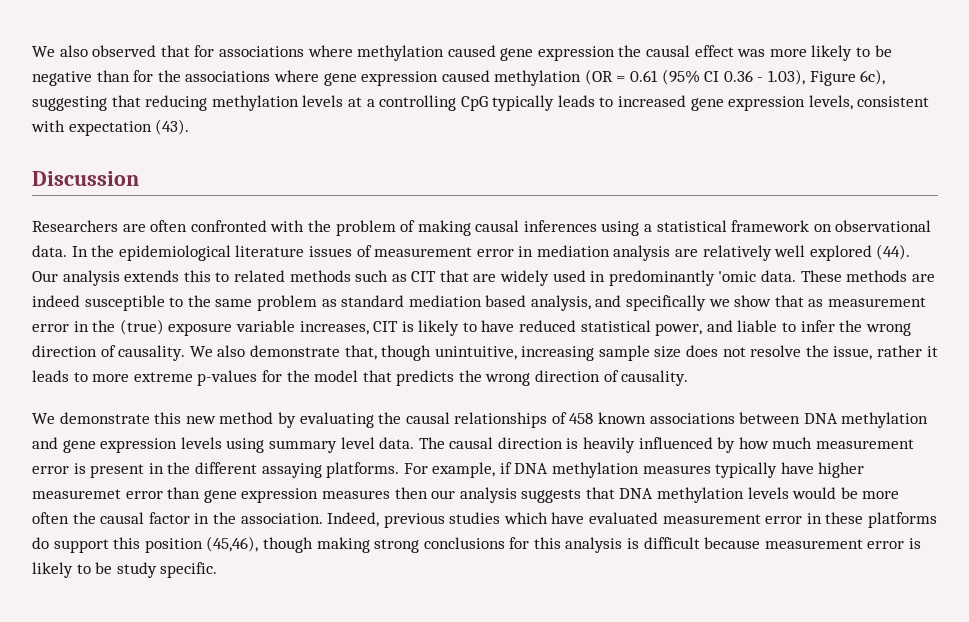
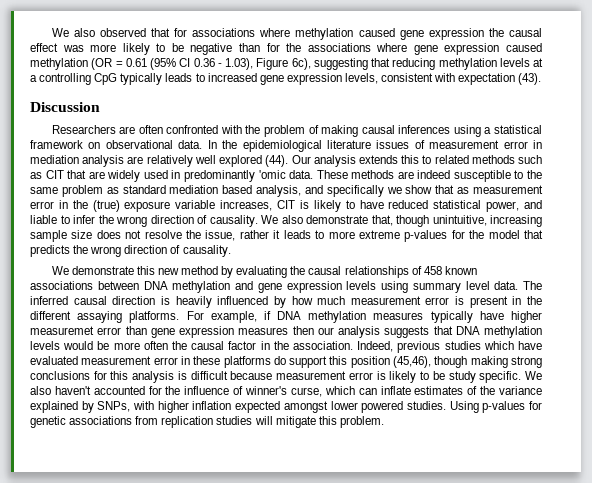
(445, 443) none -> [30,296,68,305] inferred
(218, 570) none -> [525,371,542,380] [30,386,542,397] [30,401,542,413] [30,416,384,428] We also haven't accounted for the influence of winner's curse, which can inflate estimates of the variance explained by SNPs, with higher inflation expected amongst lower powered studies. Using p-values for genetic associations from replication studies will mitigate this problem.

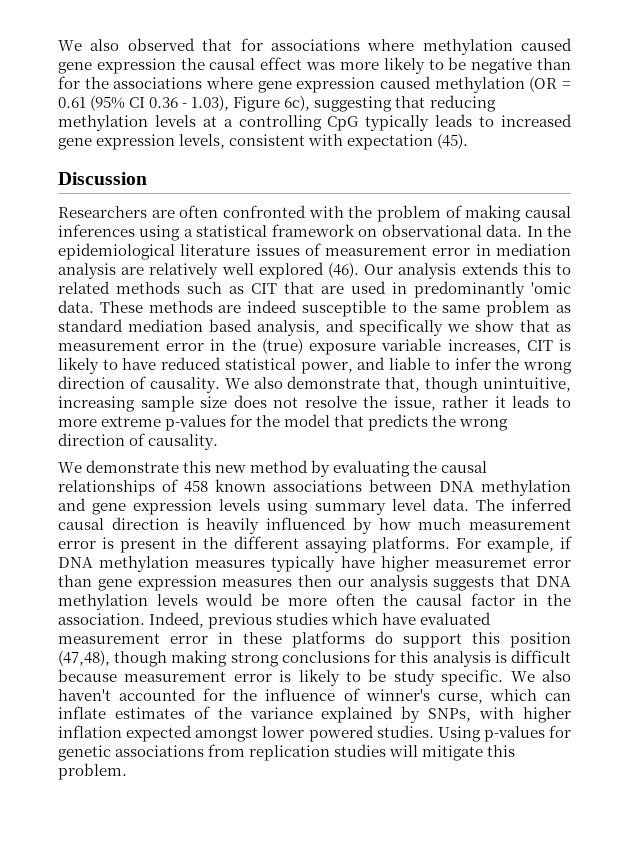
[518,73,542,85] (43). -> [437,133,469,149] (45).
[265,155,289,167] (44). -> [327,262,359,278] (46).
[107,170,141,182] widely -> (344, 290) none
[393,356,432,368] (45,46), -> [58,650,110,666] (47,48),

